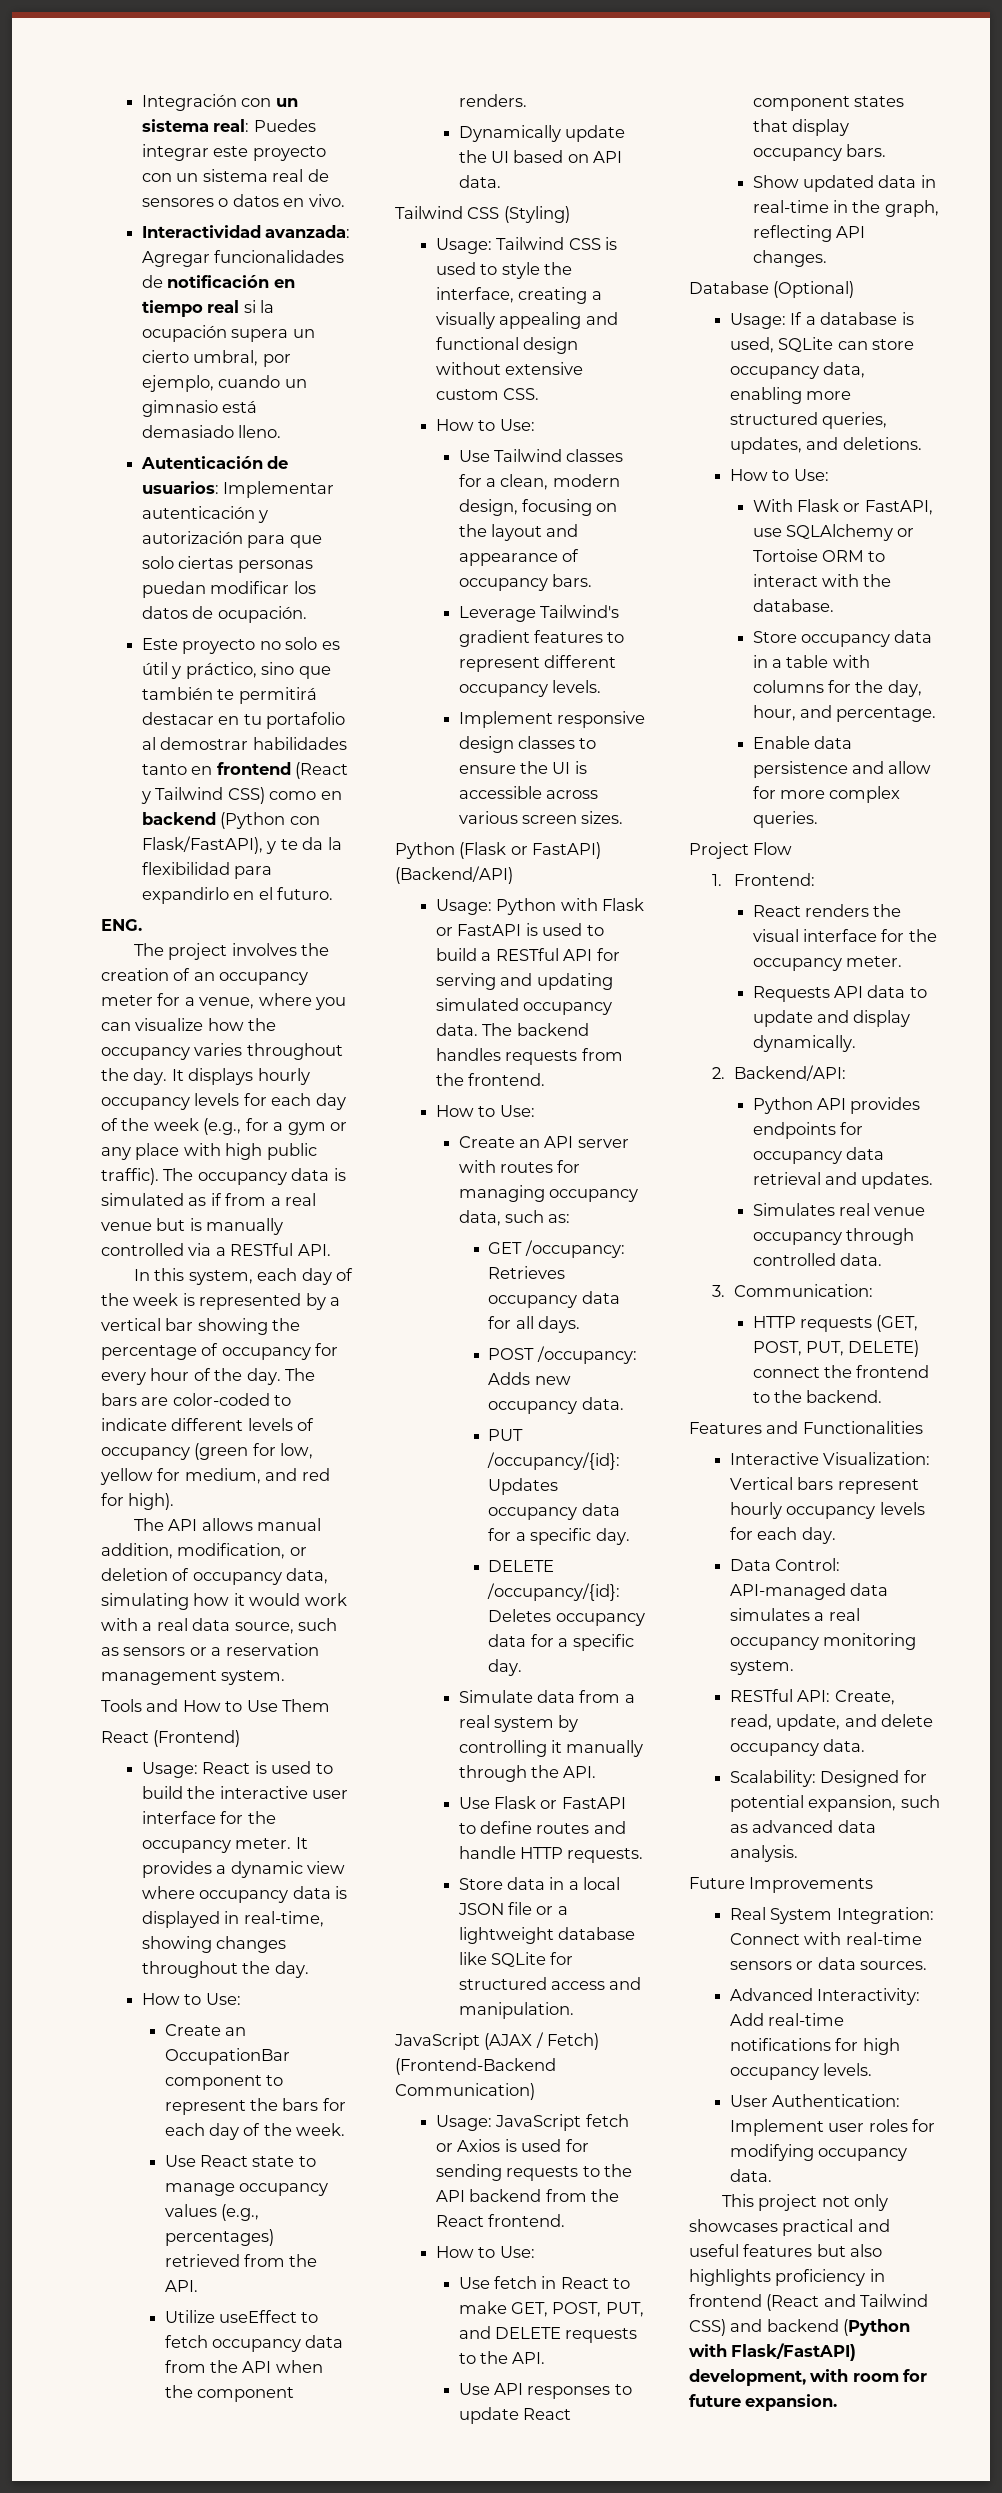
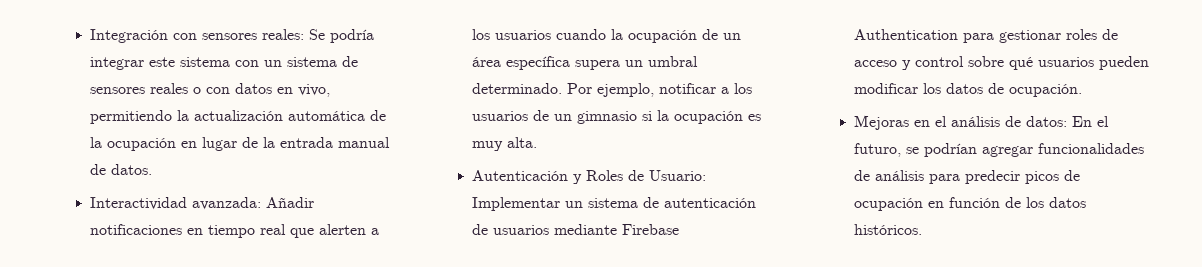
[275,98,298,107] [141,119,316,132] [141,144,326,161] [141,169,329,182] [141,194,345,207] [141,225,351,238] [141,250,345,267] [141,275,295,288] [141,300,275,317] [141,325,315,342] [141,350,291,367] [141,375,307,392] [141,400,258,417] [141,425,282,438] [140,456,289,469] [141,481,335,498] [141,506,269,523] [141,531,322,548] [141,556,313,573] [141,581,206,598] un sistema real: Puedes integrar este proyecto con un sistema real de sensores o datos en vivo. // Interactividad avanzada: Agregar funcionalidades de notificación en tiempo real si la ocupación supera un cierto umbral, por ejemplo, cuando un gimnasio está demasiado lleno. // Autenticación de usuarios: Implementar autenticación y autorización para que solo ciertas personas puedan -> [201,29,374,43] [89,56,358,70] [89,83,330,97] [89,110,386,124] [89,137,390,151] [89,164,152,175] [89,197,314,210] [89,224,379,238] [471,29,741,43] [471,56,698,70] [471,83,752,97] [471,110,761,124] [471,137,537,151] [471,170,706,184] [471,197,756,211] [471,224,679,235] [853,29,1118,43] [853,56,1149,70] sensores reales: Se podría integrar este sistema con un sistema de sensores reales o con datos en vivo, permitiendo la actualización automática de la ocupación en lugar de la entrada manual de datos. // Interactividad avanzada: Añadir notificaciones en tiempo real que alerten a los usuarios cuando la ocupación de un área específica supera un umbral determinado. Por ejemplo, notificar a los usuarios de un gimnasio si la ocupación es muy alta. // Autenticación y Roles de Usuario: Implementar un sistema de autenticación de usuarios mediante Firebase Authentication para gestionar roles de acceso y control sobre qué usuarios pueden
[141,637,340,654] [141,662,331,679] [141,687,317,704] [141,712,346,729] [141,737,347,750] [141,762,349,779] [140,787,342,804] [141,812,320,829] [141,836,342,854] [141,862,273,879] [141,887,334,904] [101,919,142,931] [133,943,330,960] [101,968,309,985] [101,993,347,1010] [101,1018,277,1031] [101,1043,343,1060] [101,1068,310,1085] [101,1093,346,1110] [101,1118,348,1135] [101,1143,317,1160] [101,1168,346,1185] [101,1193,317,1206] [101,1218,284,1235] [101,1243,331,1256] [133,1268,353,1285] [101,1293,341,1310] [101,1318,301,1335] [101,1343,339,1360] [101,1368,316,1385] [101,1393,292,1406] [101,1418,315,1431] [101,1443,314,1460] [100,1468,330,1485] [101,1493,175,1510] [133,1518,322,1531] [101,1543,307,1559] [101,1568,329,1585] [101,1593,347,1610] [101,1618,338,1634] [101,1643,319,1656] [101,1670,286,1685] [101,1699,331,1712] [101,1730,241,1747] [141,1761,333,1778] [141,1786,349,1799] [141,1811,276,1824] [141,1837,308,1853] [141,1861,346,1878] [141,1886,348,1903] [141,1911,324,1928] [141,1936,287,1953] [141,1961,309,1978] [141,1993,241,2005] [164,2024,247,2036] [164,2048,290,2065] [164,2075,284,2090] [164,2098,346,2115] [164,2123,346,2140] [164,2155,316,2167] [164,2183,329,2196] [164,2204,260,2221] [164,2229,274,2246] [164,2254,318,2267] [164,2280,198,2292] [164,2310,319,2323] [164,2335,344,2352] [164,2360,323,2373] [164,2385,295,2402] [458,94,527,107] [458,125,626,142] [458,150,623,163] [458,175,501,188] [395,206,570,223] [435,237,618,254] [435,262,573,279] [435,287,602,304] [435,312,618,329] [435,337,579,354] [435,362,584,375] [435,388,540,400] [435,419,535,431] [458,449,624,462] [458,474,620,490] [458,499,618,516] [458,524,579,541] [458,549,580,566] [458,574,593,591] [458,605,620,622] [458,630,625,647] [458,655,617,672] [458,680,602,697] [458,711,646,728] [458,736,597,753] [458,761,587,774] [458,786,599,799] [458,811,624,824] [395,842,602,859] [395,866,513,884] [435,898,645,915] [435,923,604,936] [435,948,620,961] [435,973,613,990] [435,998,613,1015] [435,1023,589,1036] [435,1048,623,1065] [435,1073,546,1086] [435,1105,535,1117] [458,1136,629,1148] [458,1160,581,1173] [458,1185,639,1202] [458,1210,571,1226] [488,1240,625,1258] [488,1266,566,1279] [488,1291,620,1308] [488,1316,581,1333] [488,1346,637,1364] [488,1372,571,1385] [488,1397,624,1414] [488,1429,524,1441] [487,1452,621,1470] [488,1478,559,1495] [488,1503,620,1520] [488,1528,630,1545] [488,1560,555,1572] [487,1583,621,1601] [488,1609,645,1626] [488,1634,634,1651] [488,1659,523,1676] [458,1690,635,1703] [458,1715,579,1732] [458,1740,644,1757] [458,1765,597,1782] [458,1796,626,1809] [458,1821,626,1834] [458,1846,644,1863] [458,1877,621,1890] [457,1902,568,1915] [458,1927,636,1944] [458,1952,574,1967] [458,1977,642,1990] [458,2002,574,2019] [394,2032,600,2050] [395,2058,556,2075] [395,2083,535,2100] [435,2114,629,2131] [435,2139,589,2152] [435,2164,633,2181] [435,2189,620,2202] [435,2214,566,2227] [435,2246,535,2258] [458,2276,631,2289] [458,2301,644,2317] [458,2326,638,2343] [458,2351,546,2364] [458,2383,632,2399] [458,2407,572,2424] [752,96,905,111] [752,119,850,136] [752,144,887,161] [752,175,936,192] [752,200,939,217] [752,225,866,242] [752,250,827,267] [689,281,855,298] [729,312,914,329] [729,337,915,353] [729,362,866,379] [729,387,852,404] [729,412,888,429] [729,437,922,454] [729,469,829,481] [752,499,933,515] [752,524,915,541] [752,549,886,562] [752,574,892,587] [752,599,834,612] [752,630,933,647] [752,655,870,668] [752,680,922,697] [752,705,937,722] [752,736,853,749] [752,761,932,778] [752,786,901,803] [752,811,818,828] [689,842,793,859] [711,873,816,886] [752,904,902,917] [752,929,937,942] [752,956,903,971] [752,985,927,1002] [752,1010,911,1027] [752,1035,856,1052] [711,1065,847,1081] [752,1097,921,1114] [752,1122,864,1139] [752,1147,885,1164] [752,1172,934,1189] [752,1203,926,1216] [752,1228,915,1245] [752,1253,883,1266] [711,1284,874,1297] [752,1315,919,1332] [752,1340,920,1357] [752,1365,930,1378] [752,1390,883,1403] [689,1421,923,1434] [729,1452,931,1465] [729,1477,919,1494] [729,1502,925,1519] [729,1527,836,1544] [729,1558,841,1571] [729,1583,889,1600] [729,1608,860,1621] [729,1633,917,1650] [729,1660,794,1675] [729,1689,895,1705] [729,1714,934,1731] [729,1739,866,1756] [729,1770,927,1787] [729,1795,940,1812] [729,1820,876,1833] [729,1845,798,1862] [689,1877,874,1893] [729,1907,934,1924] [729,1932,922,1945] [729,1957,928,1970] [729,1988,921,2005] [729,2013,845,2026] [729,2038,900,2055] [729,2063,873,2080] [729,2094,901,2107] [729,2119,936,2136] [729,2144,908,2161] [729,2169,772,2182] [721,2194,889,2211] [689,2219,890,2236] [689,2244,883,2257] [689,2269,885,2286] [689,2294,929,2311] [689,2319,911,2336] [689,2343,857,2361] [689,2369,928,2386] [689,2394,838,2411] Este proyecto no solo es útil y práctico, sino que también te permitirá destacar en tu portafolio al demostrar habilidades tanto en frontend (React y Tailwind CSS) como en backend (Python con Flask/FastAPI), y te da la flexibilidad para expandirlo en el futuro. // ENG. // The project involves the creation of an occupancy meter for a venue, where you can visualize how the occupancy varies throughout the day. It displays hourly occupancy levels for each day of the week (e.g., for a gym or any place with high public traffic). The occupancy data is simulated as if from a real venue but is manually controlled via a RESTful API. // In this system, each day of the week is represented by a vertical bar showing the percentage of occupancy for every hour of the day. The bars are color-coded to indicate different levels of occupancy (green for low, yellow for medium, and red for high). // The API allows manual addition, modification, or deletion of occupancy data, simulating how it would work with a real data source, such as sensors or a reservation management system. // Tools and How to Use Them // React (Frontend) // Usage: React is used to build the interactive user interface for the occupancy meter. It provides a dynamic view where occupancy data is displayed in real-time, showing changes throughout the day. // How to Use: // Create an OccupationBar component to represent the bars for each day of the week. // Use React state to manage occupancy values (e.g., percentages) retrieved from the API. // Utilize useEffect to fetch occupancy data from the API when the component renders. // Dynamically update the UI based on API data. // Tailwind CSS (Styling) // Usage: Tailwind CSS is used to style the interface, creating a visually appealing and functional design without extensive custom CSS. // How to Use: // Use Tailwind classes for a clean, modern design, focusing on the layout and appearance of occupancy bars. // Leverage Tailwind's gradient features to represent different occupancy levels. // Implement responsive design classes to ensure the UI is accessible across various screen sizes. // Python (Flask or FastAPI) (Backend/API) // Usage: Python with Flask or FastAPI is used to build a RESTful API for serving and updating simulated occupancy data. The backend handles requests from the frontend. // How to Use: // Create an API server with routes for managing occupancy data, such as: // GET /occupancy: Retrieves occupancy data for all days. // POST /occupancy: Adds new occupancy data. // PUT /occupancy/{id}: Updates occupancy data for a specific day. // DELETE /occupancy/{id}: Deletes occupancy data for a specific day. // Simulate data from a real system by controlling it manually through the API. // Use Flask or FastAPI to define routes and handle HTTP requests. // Store data in a local JSON file or a lightweight database like SQLite for structured access and manipulation. // JavaScript (AJAX / Fetch) (Frontend-Backend Communication) // Usage: JavaScript fetch or Axios is used for sending requests to the API backend from the React frontend. // How to Use: // Use fetch in React to make GET, POST, PUT, and DELETE requests to the API. // Use API responses to update React component states that display occupancy bars. // Show updated data in real-time in the graph, reflecting API changes. // Database (Optional) // Usage: If a database is used, SQLite can store occupancy data, enabling more structured queries, updates, and deletions. // How to Use: // With Flask or FastAPI, use SQLAlchemy or Tortoise ORM to interact with the database. // Store occupancy data in a table with columns for the day, hour, and percentage. // Enable data persistence and allow for more complex queries. // Project Flow // 1. Frontend: // React renders the visual interface for the occupancy meter. // Requests API data to update and display dynamically. // 2. Backend/API: // Python API provides endpoints for occupancy data retrieval and updates. // Simulates real venue occupancy through controlled data. // 3. Communication: // HTTP requests (GET, POST, PUT, DELETE) connect the frontend to the backend. // Features and Functionalities // Interactive Visualization: Vertical bars represent hourly occupancy levels for each day. // Data Control: API-managed data simulates a real occupancy monitoring system. // RESTful API: Create, read, update, and delete occupancy data. // Scalability: Designed for potential expansion, such as advanced data analysis. // Future Improvements // Real System Integration: Connect with real-time sensors or data sources. // Advanced Interactivity: Add real-time notifications for high occupancy levels. // User Authentication: Implement user roles for modifying occupancy data. // This project not only showcases practical and useful features but also highlights proficiency in frontend (React and Tailwind CSS) and backend (Python with Flask/FastAPI) development, with room for future expansion. -> [853,115,1109,130] [853,143,1144,157] [853,170,1080,184] [853,197,1086,211] [853,224,922,235] Mejoras en el análisis de datos: En el futuro, se podrían agregar funcionalidades de análisis para predecir picos de ocupación en función de los datos históricos.

